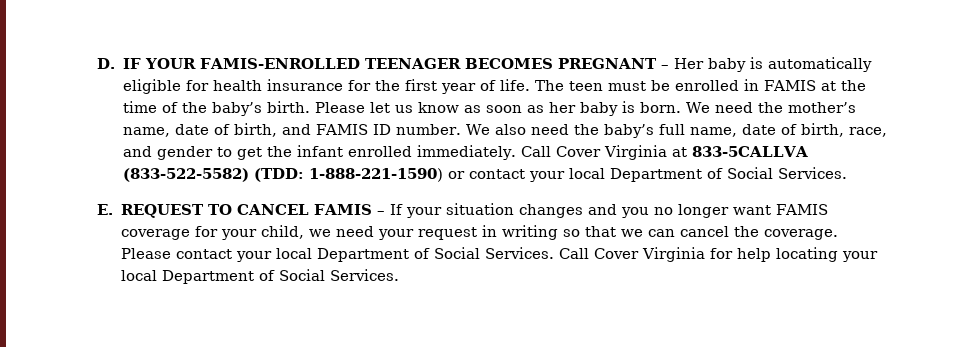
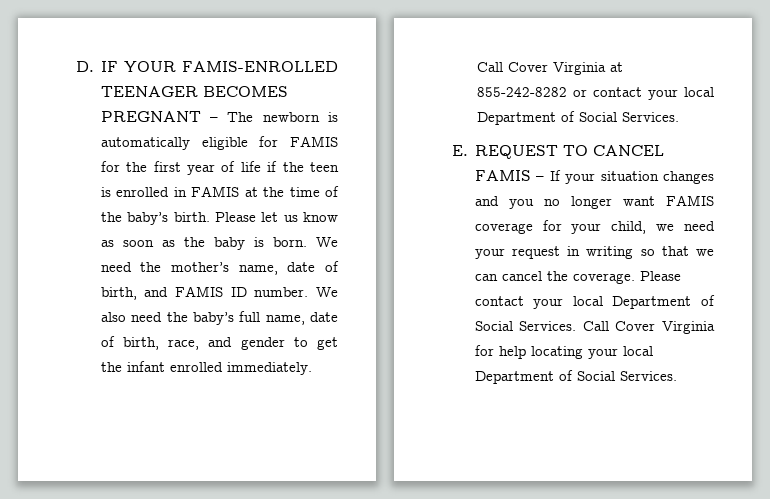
[673,58,746,72] Her baby -> [227,112,320,122] The newborn
[212,79,343,91] health insurance -> [290,136,338,147] FAMIS
[499,79,670,91] life. The teen must be -> [240,161,339,172] [100,187,111,197] life if the teen is
[548,102,576,113] her -> [183,237,205,247] the
[691,146,808,157] [122,168,443,182] 833-5CALLVA (833-522-5582) (TDD: 1-888-221-1590) -> [476,87,567,97] 855-242-8282

